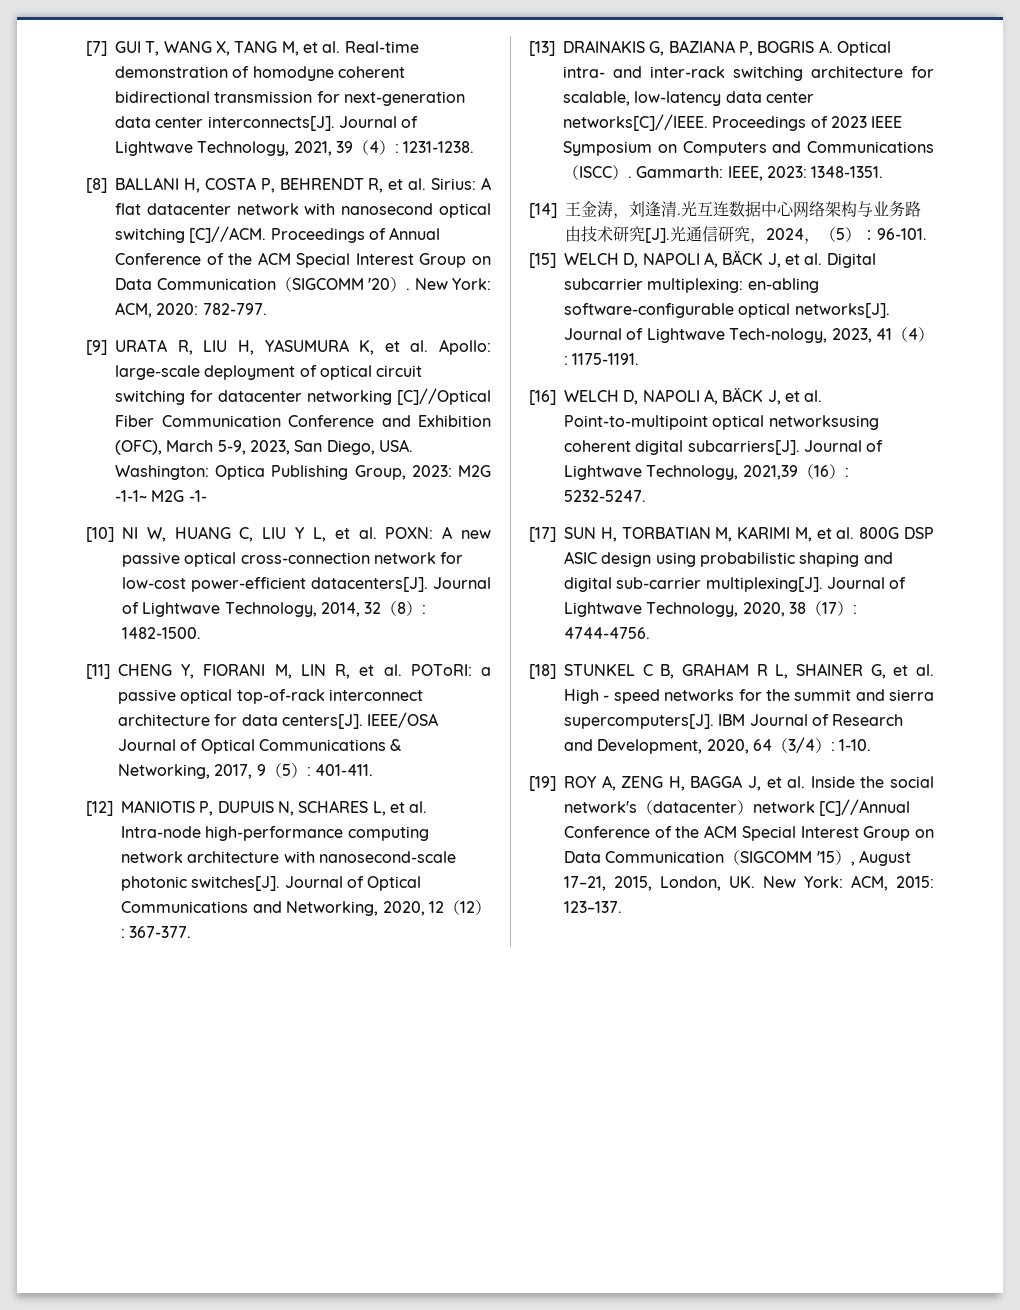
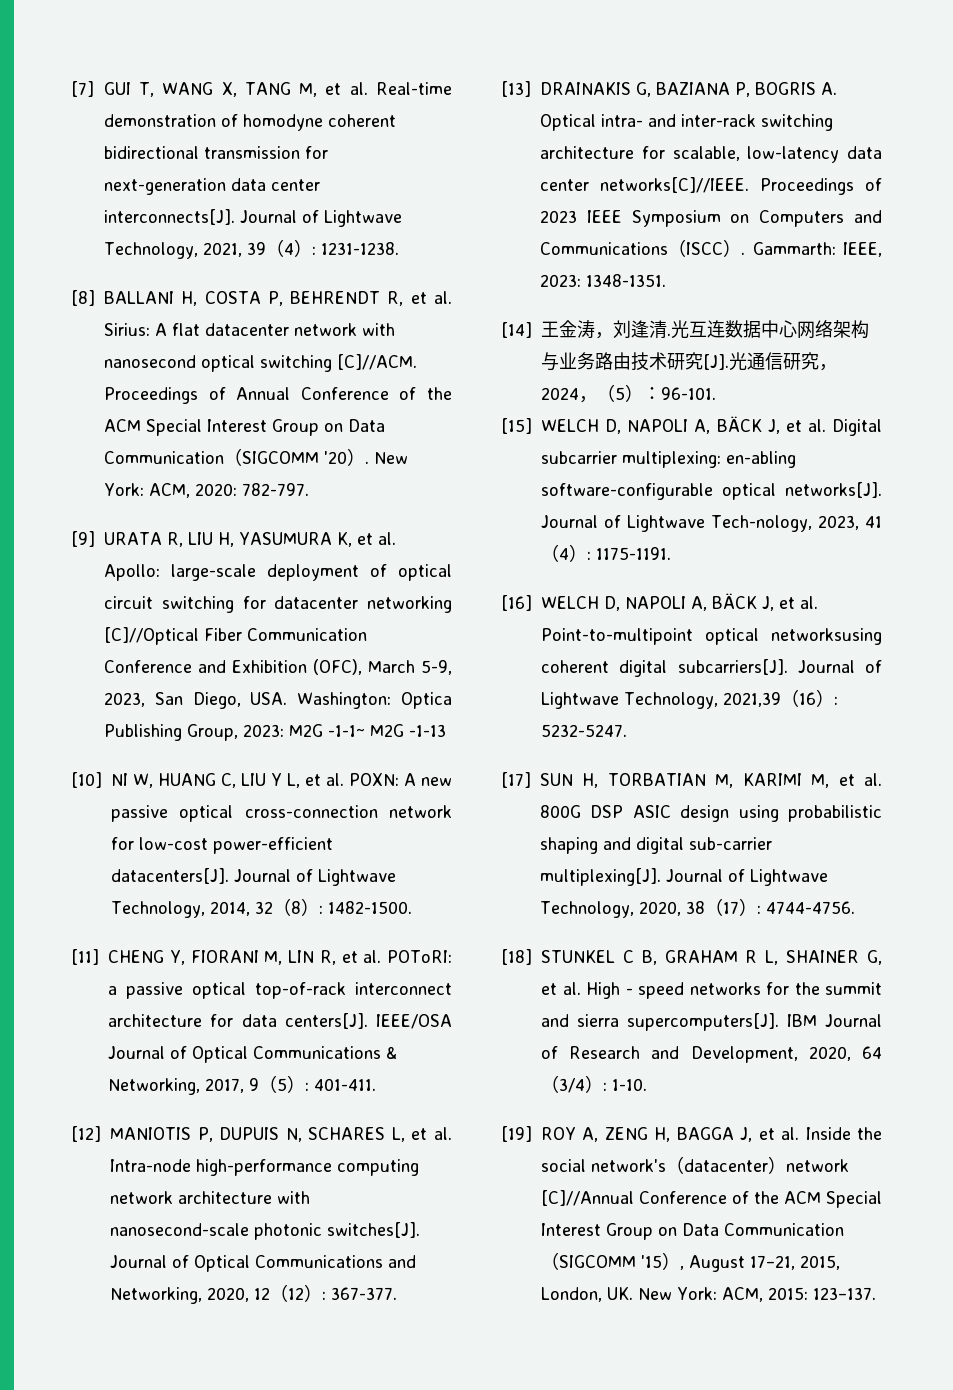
[188,490,207,502] -1- -> [409,724,446,737] -1-13

